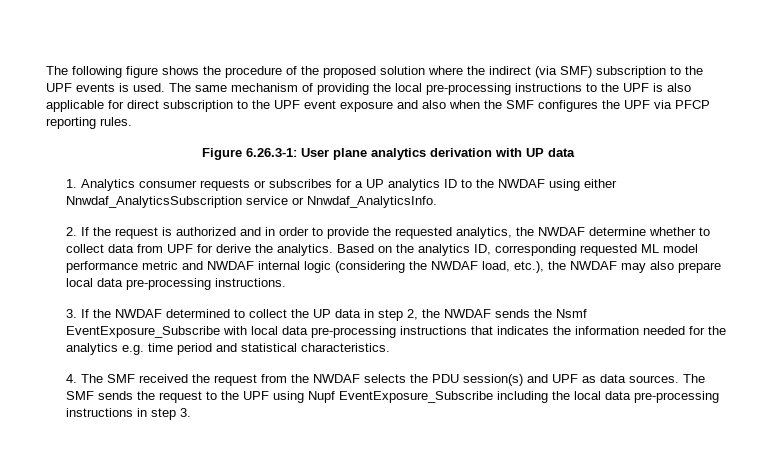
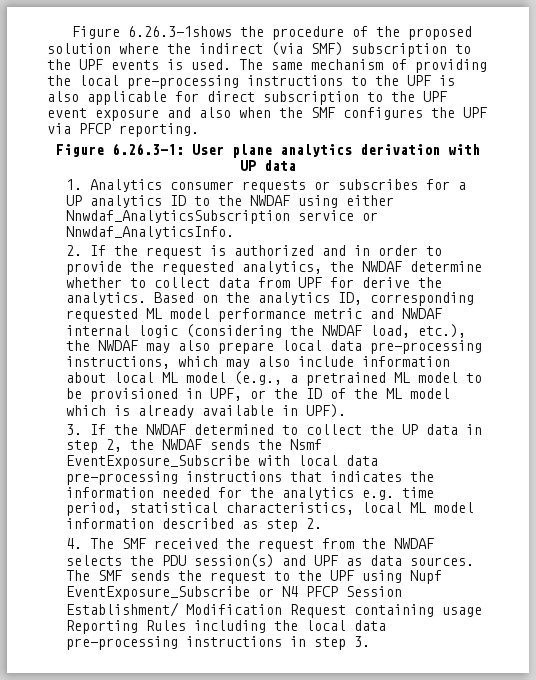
[46,66,199,78] The following figure shows -> [71,26,232,39] Figure 6.26.3-1shows
[46,117,132,129] reporting rules. -> [119,123,199,137] reporting.
[215,278,287,287] instructions. -> [66,356,451,369] [66,371,483,386] [66,388,451,402] [66,404,347,418] instructions, which may also include information about local ML model (e.g., a pretrained ML model to be provisioned in UPF, or the ID of the ML model which is already available in UPF).
[177,343,391,355] period and statistical characteristics. -> [66,502,475,516] [66,518,323,532] period, statistical characteristics, local ML model information described as step 2.
(494, 397) none -> [258,586,403,597] [66,602,483,618] [66,620,187,634] or N4 PFCP Session Establishment/ Modification Request containing usage Reporting Rules

